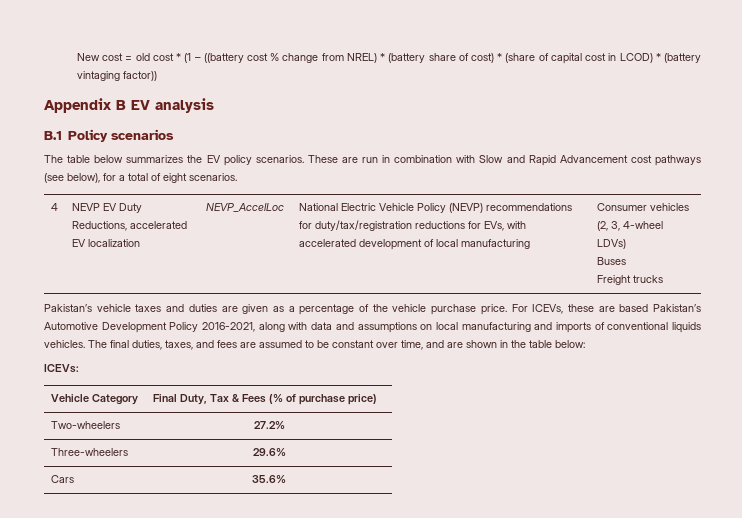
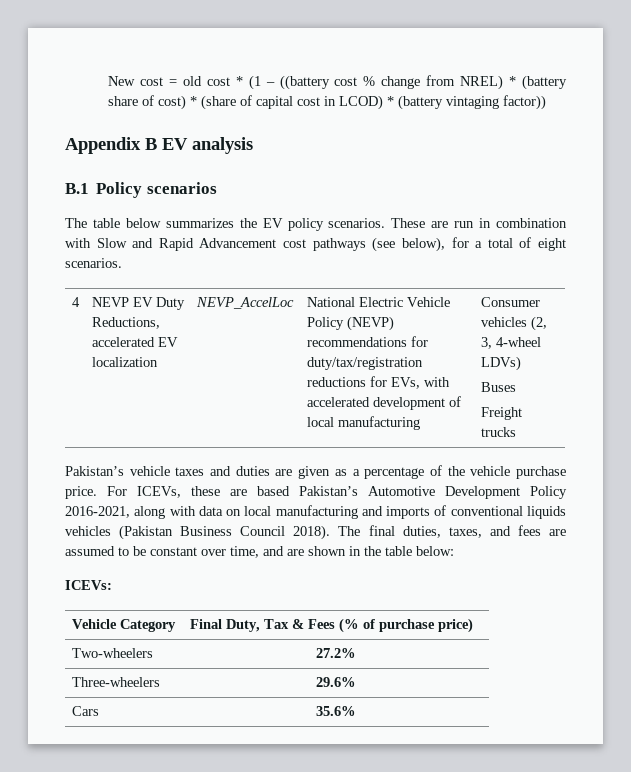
[335,322,417,333] and assumptions -> (223, 511) none
[44,340,85,348] vehicles. -> [65,525,331,540] vehicles (Pakistan Business Council 2018).

